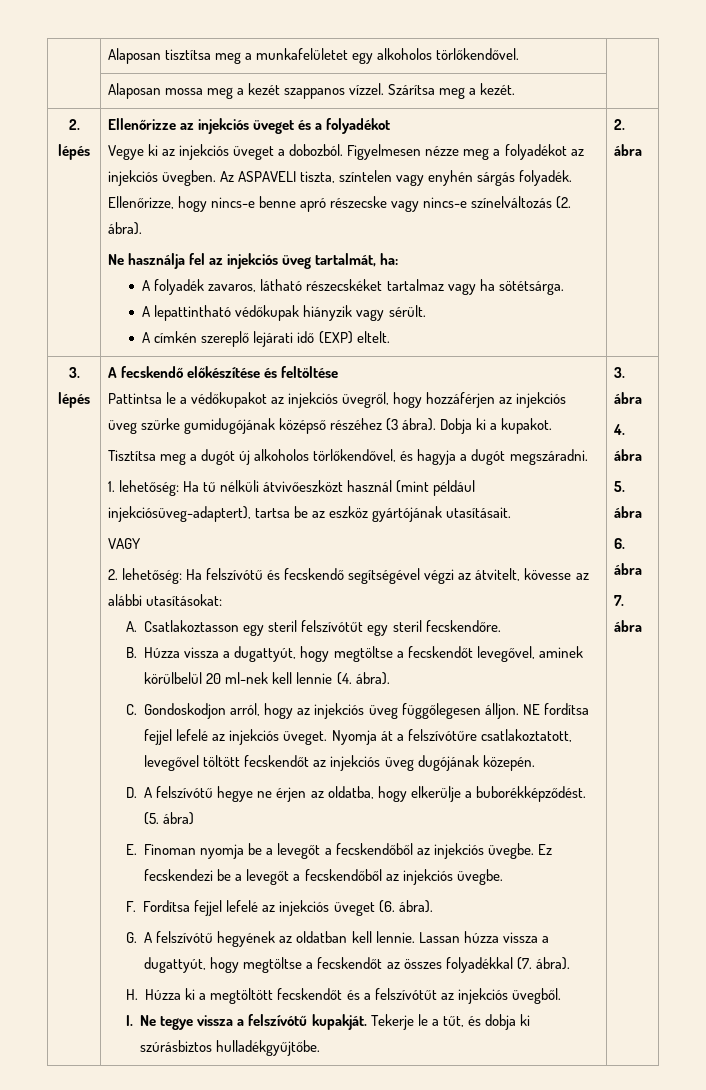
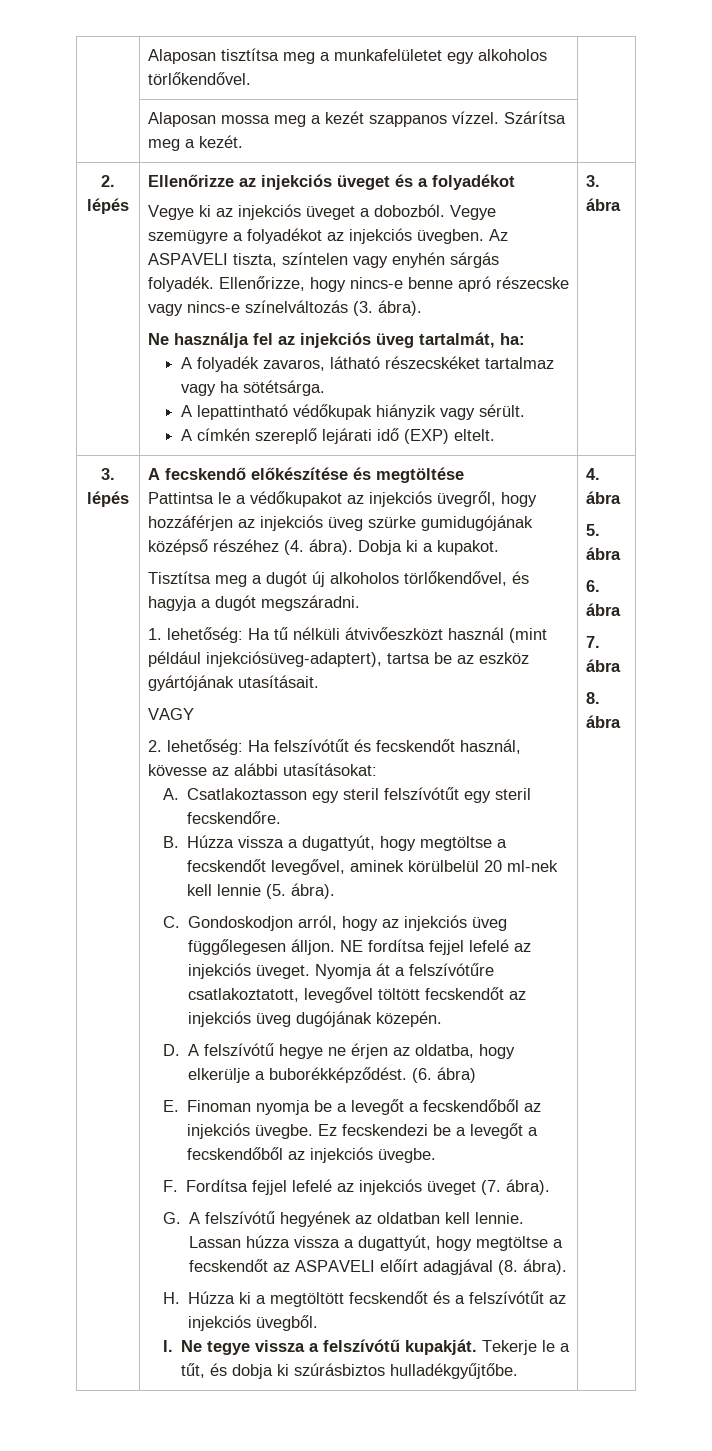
[347,144,490,160] Figyelmesen nézze meg -> [449,205,496,220] [147,230,228,244] Vegye szemügyre
[556,196,572,209] (2. -> [352,301,373,316] (3.
[613,119,625,130] 2. -> [585,175,600,187] 3.
[281,366,339,378] feltöltése -> [375,467,464,483] megtöltése
[386,418,399,431] (3 -> [283,540,304,555] (4.
[206,568,521,584] felszívótű és fecskendő segítségével végzi az átvitelt, -> [273,739,521,754] felszívótűt és fecskendőt használ,
[336,672,352,685] (4. -> [265,884,286,899] (5.
[144,812,160,825] (5. -> [411,1068,432,1083] (6.
[378,900,395,913] (6. -> [480,1180,501,1195] (7.
[403,957,532,973] összes folyadékkal (7. -> [294,1259,518,1275] ASPAVELI előírt adagjával (8.
[613,367,625,378] [613,392,642,404] 3. ábra // -> (518, 1371) none
(642, 626) none -> [585,692,600,704] [585,715,621,728] // 8. ábra

